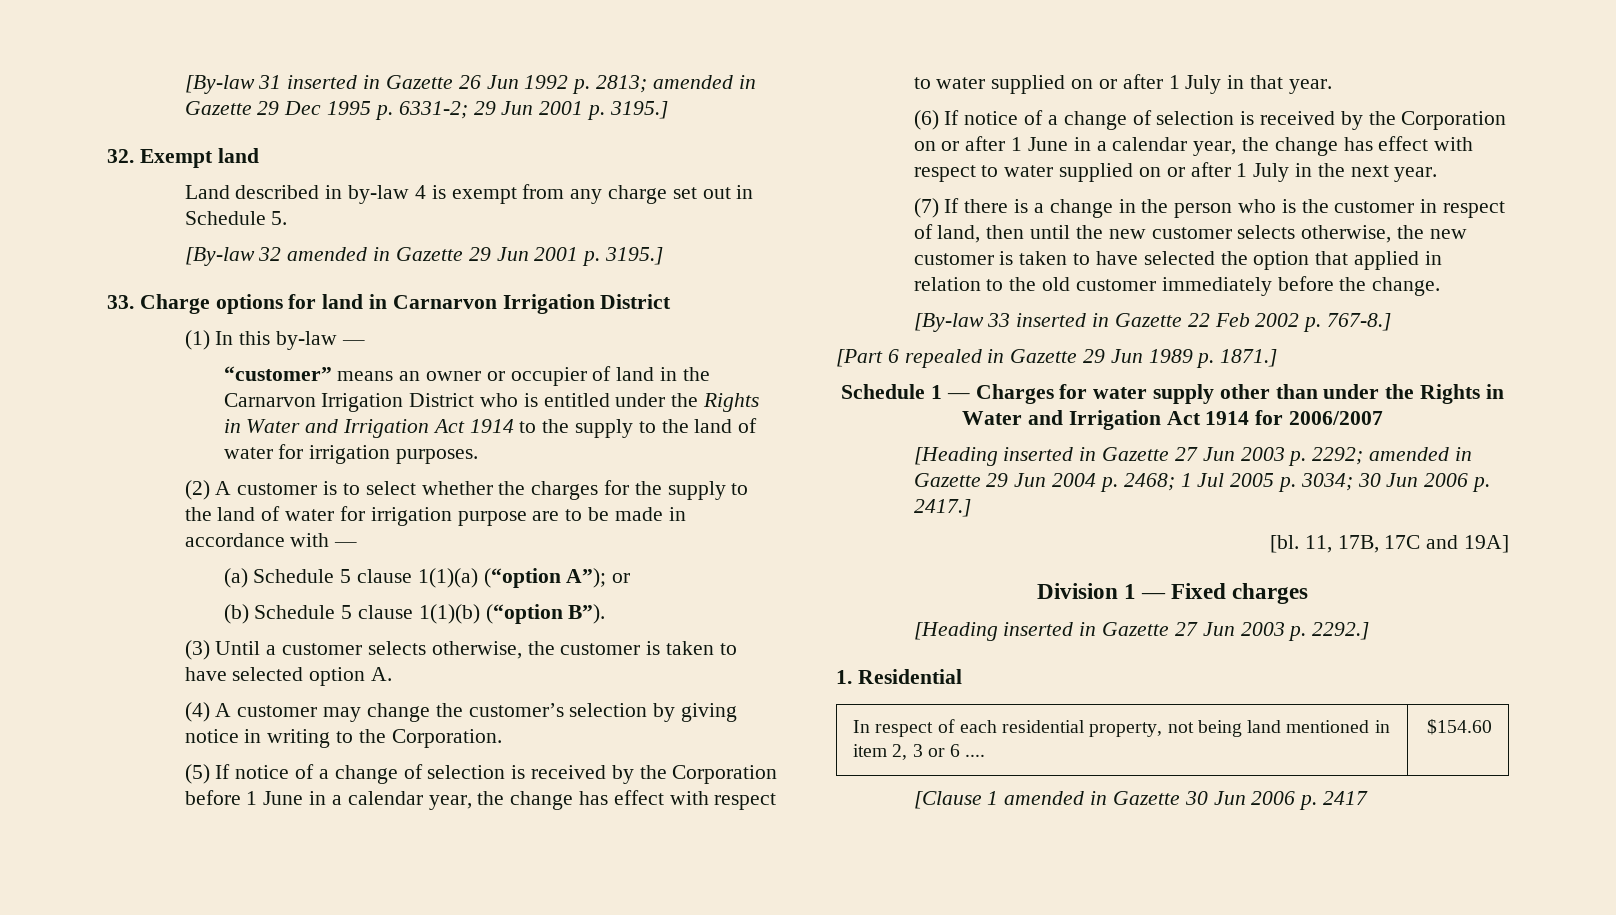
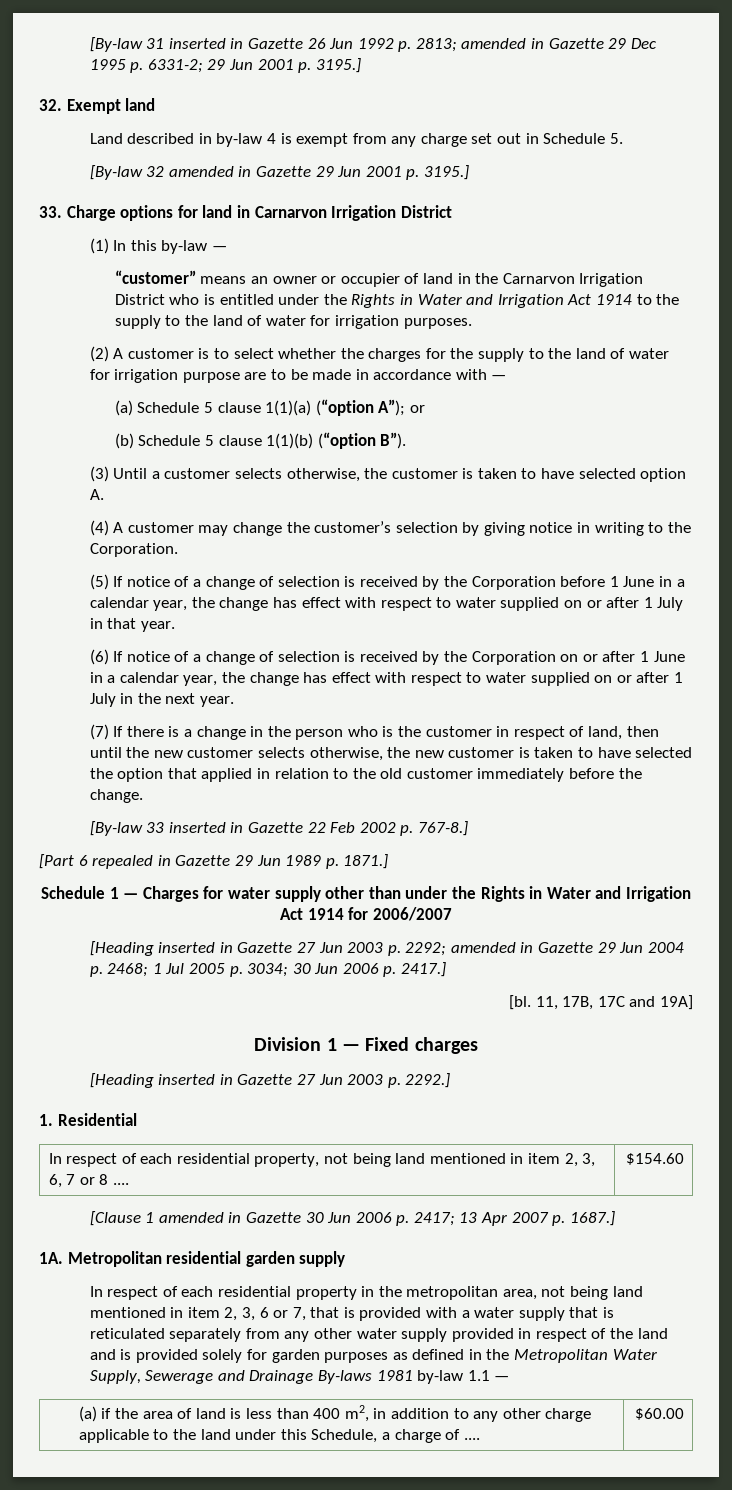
[912,744,961,757] 3 or 6 -> [582,1153,596,1167] [48,1174,109,1188] 3, 6, 7 or 8
[1322,791,1368,805] 2417 -> [413,1211,615,1226] [39,1251,346,1267] [89,1286,643,1300] [89,1307,615,1321] [89,1328,668,1342] [89,1349,657,1363] [89,1370,510,1384] [78,1405,592,1422] [78,1429,480,1443] [634,1408,684,1420] 2417; 13 Apr 2007 p. 1687.] // 1A. Metropolitan residential garden supply // In respect of each residential property in the metropolitan area, not being land mentioned in item 2, 3, 6 or 7, that is provided with a water supply that is reticulated separately from any other water supply provided in respect of the land and is provided solely for garden purposes as defined in the Metropolitan Water Supply, Sewerage and Drainage By-laws 1981 by-law 1.1 — // (a) if the area of land is less than 400 m2, in addition to any other charge applicable to the land under this Schedule, a charge of .... | $60.00

